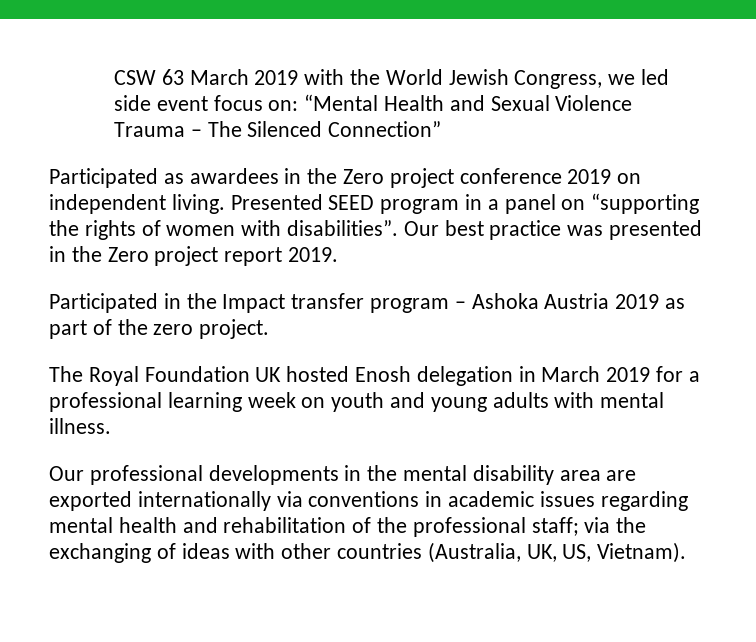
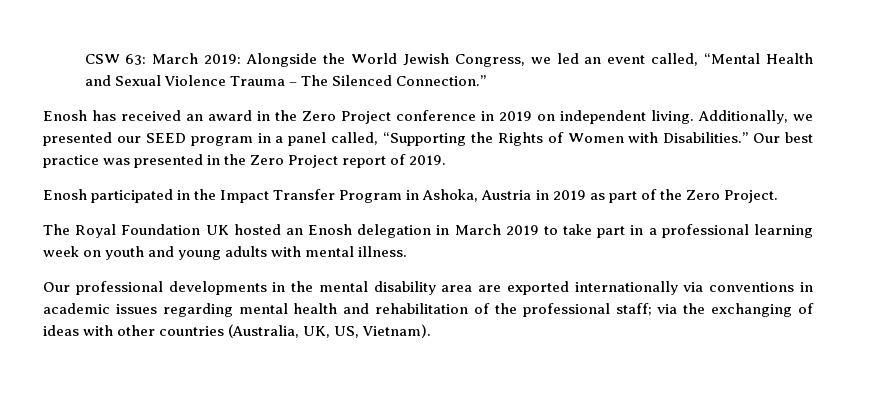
[161,69,345,85] 63 March 2019 with -> [125,53,318,67] 63: March 2019: Alongside
[113,95,299,111] side event focus on: -> [584,53,699,66] an event called,
[328,121,442,137] [49,168,642,188] [49,194,323,214] Connection” // Participated as awardees in the Zero project conference 2019 on independent living. Presented -> [395,75,486,86] [43,110,813,124] [43,132,141,146] Connection.” // Enosh has received an award in the Zero Project conference in 2019 on independent living. Additionally, we presented our
[561,193,700,214] [49,220,399,240] on “supporting the rights of women with disabilities”. -> [331,132,749,146] called, “Supporting the Rights of Women with Disabilities.”
[154,246,283,266] project report -> [288,154,407,168] Project report of
[49,293,158,313] Participated -> [43,189,174,203] Enosh participated
[291,293,610,313] transfer program – Ashoka Austria -> [273,189,549,203] Transfer Program in Ashoka, Austria in
[153,319,270,339] zero project. -> [685,190,778,203] Zero Project.
(350, 374) none -> [285,228,303,235] an
[656,366,684,382] for -> [543,224,644,238] to take part in

